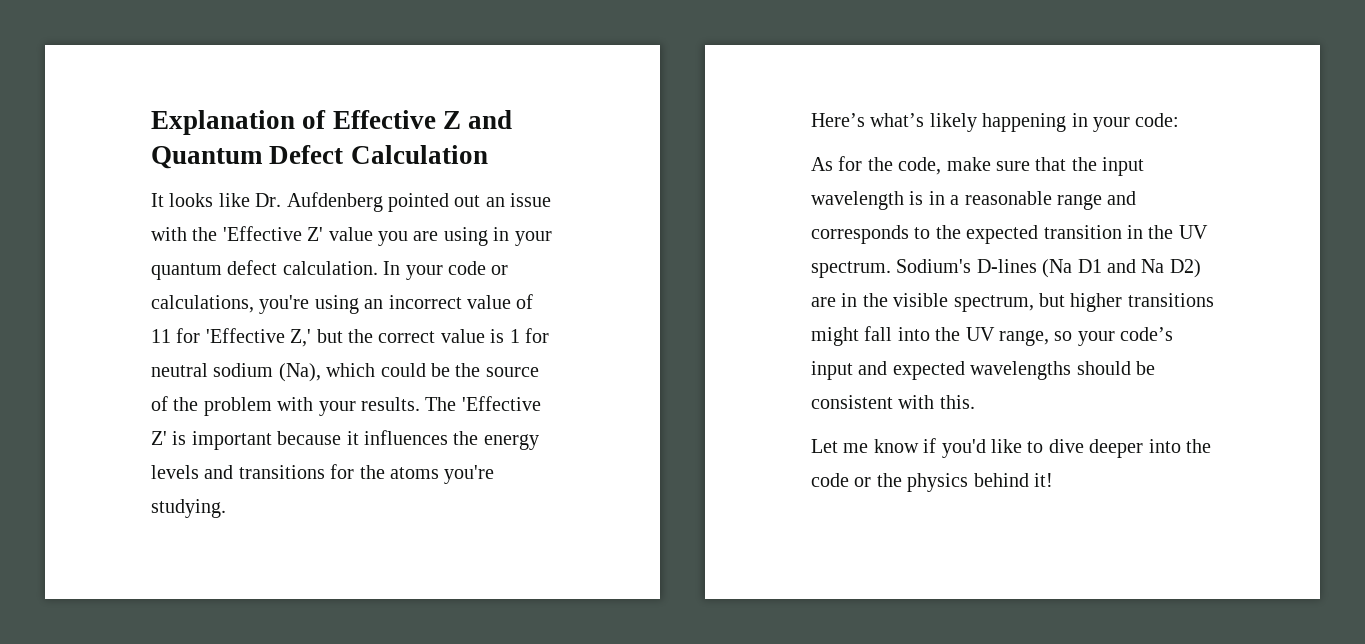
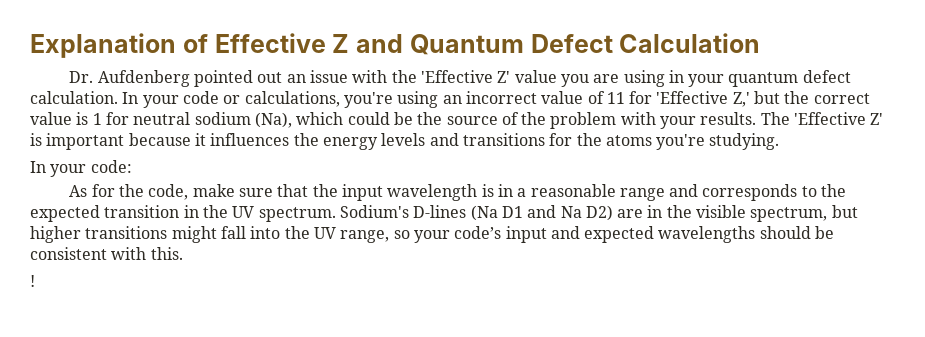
[151,193,250,207] It looks like -> (761, 43) none
[811,113,1088,132] Here’s what’s likely happening in -> [30,161,46,173] In
[811,438,1211,458] [811,473,1053,492] Let me know if you'd like to dive deeper into the code or the physics behind it! -> [30,275,35,287] !

